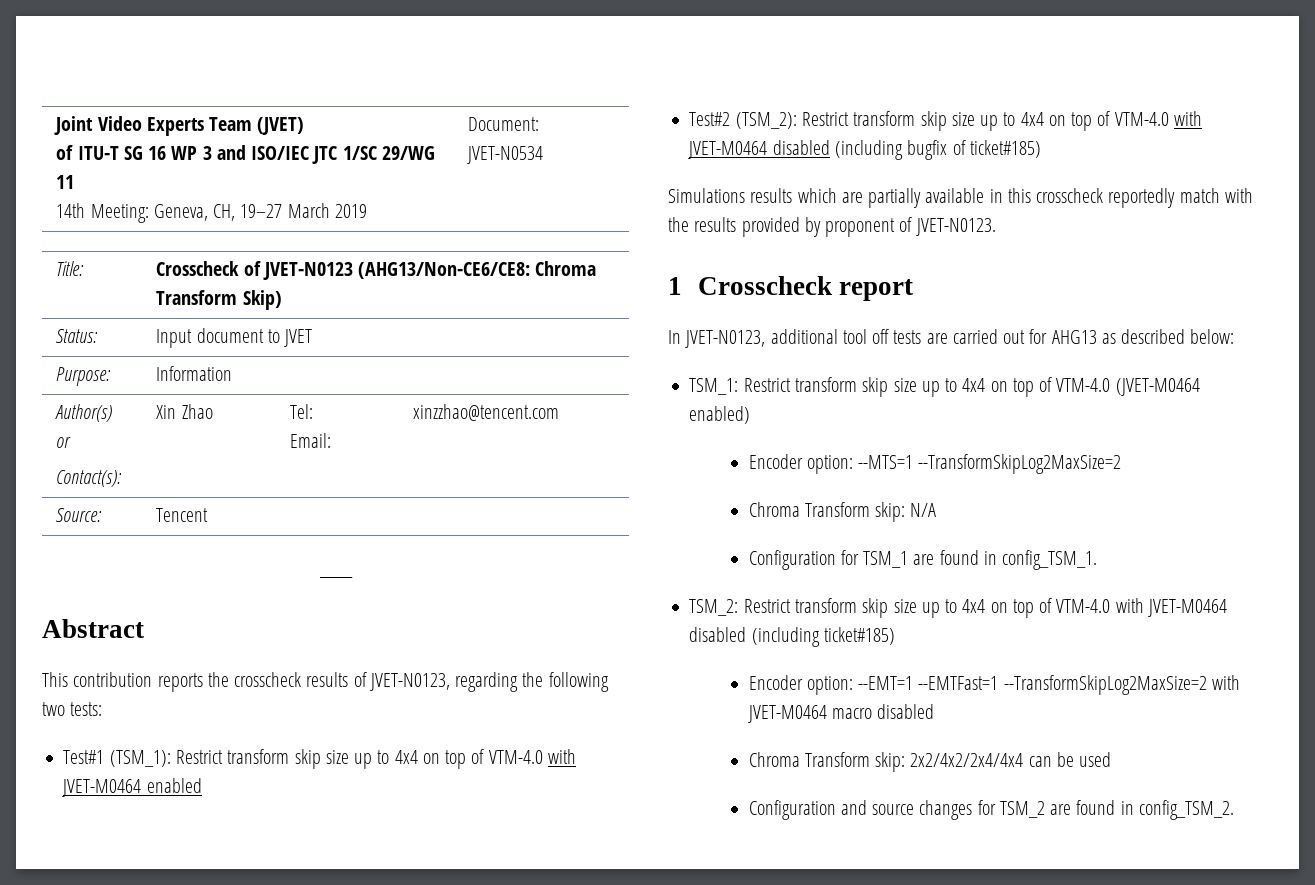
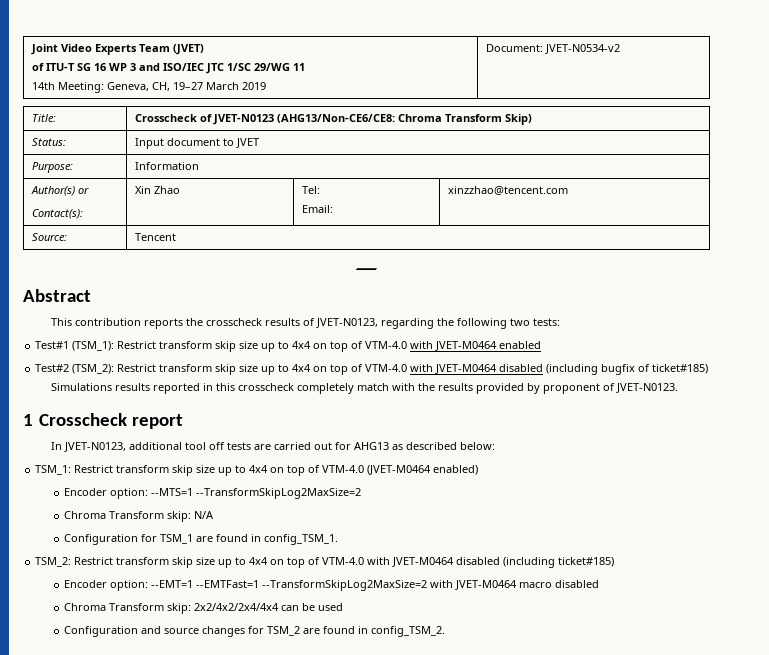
[467,146,544,164] JVET-N0534 -> [544,44,620,54] JVET-N0534-v2
[797,188,985,208] which are partially available -> [153,383,201,394] reported
[1108,188,1176,208] reportedly -> [297,383,355,394] completely

